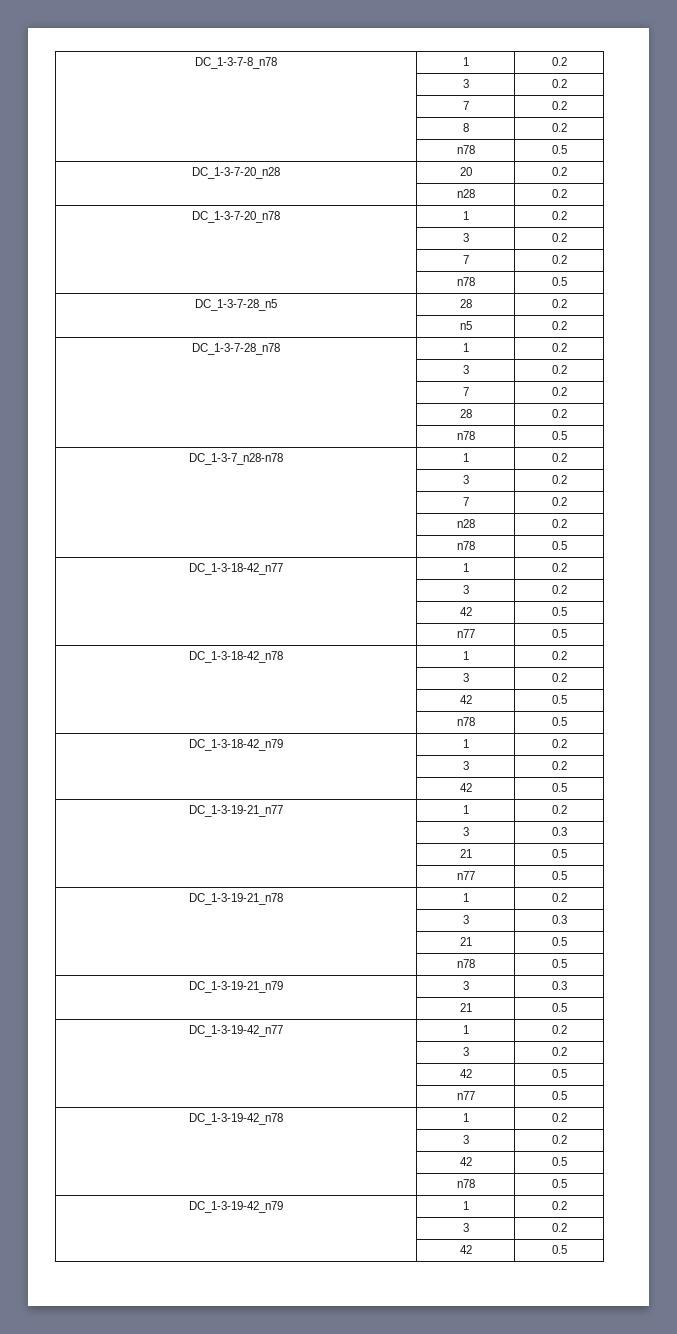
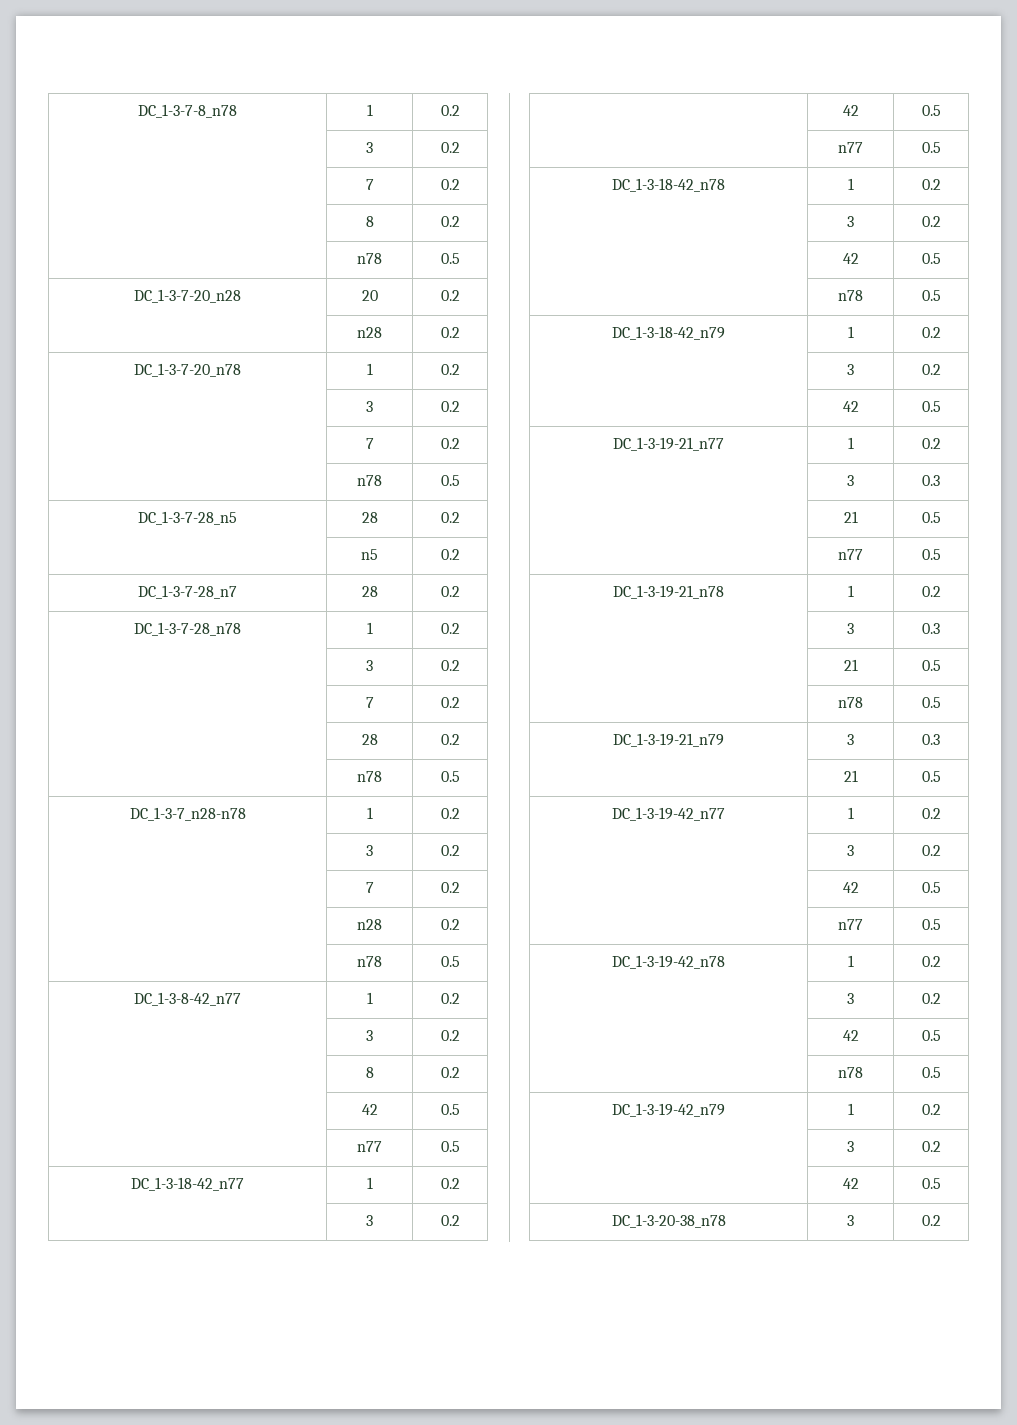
(567, 325) none -> [138,585,237,599] [361,586,378,597] [440,586,460,597] // DC_1-3-7-28_n7 | 28 | 0.2
(567, 545) none -> [134,992,241,1006] [366,992,373,1004] [440,993,460,1004] [366,1030,373,1041] [440,1030,460,1041] [365,1067,374,1078] [440,1067,460,1078] [361,1104,378,1115] [440,1104,460,1115] [357,1141,382,1152] [440,1141,460,1152] // DC_1-3-8-42_n77 | 1 | 0.2 // | 3 | 0.2 // | 8 | 0.2 // | 42 | 0.5 // | n77 | 0.5
(567, 1249) none -> [611,1214,726,1228] [847,1215,854,1226] [921,1215,941,1226] // DC_1-3-20-38_n78 | 3 | 0.2

